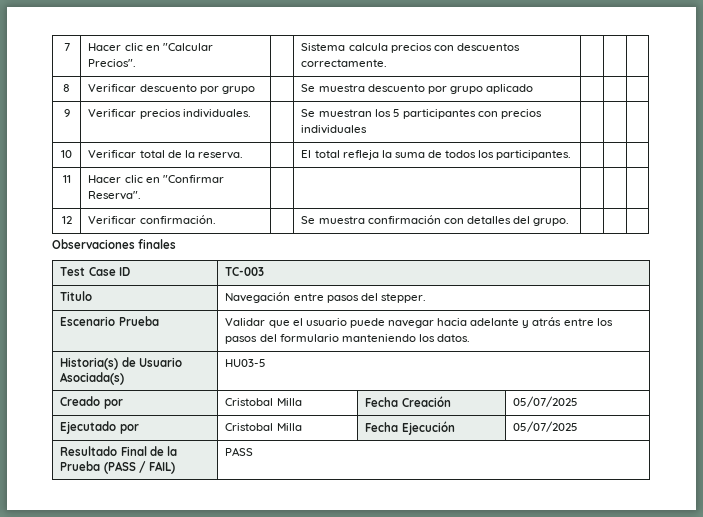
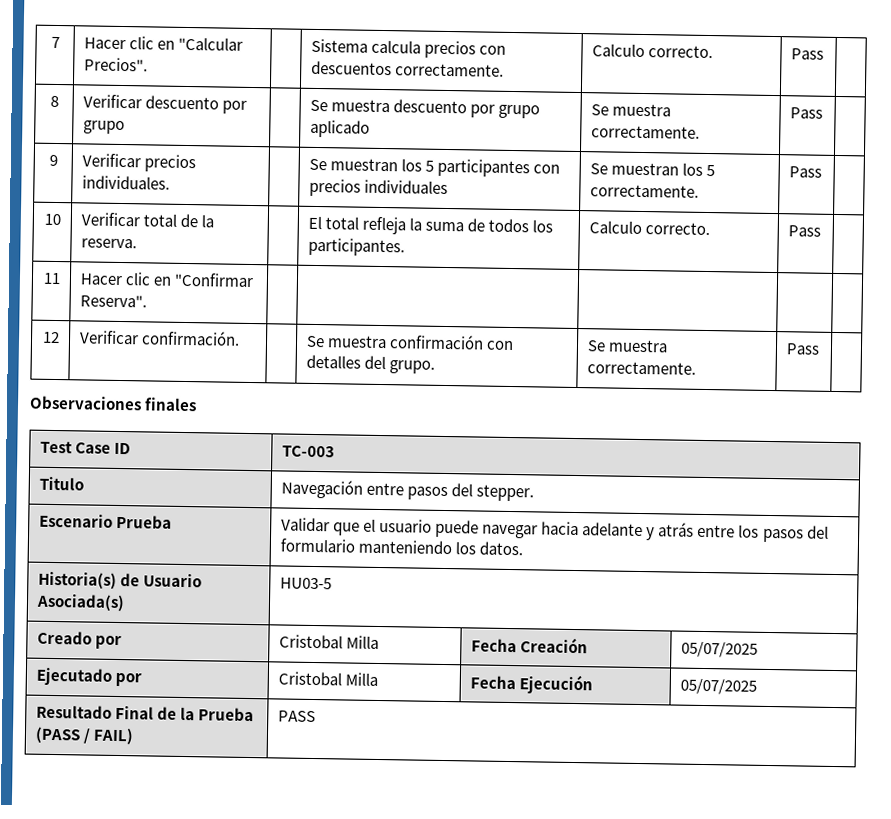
(388, 63) | -> [591,43,713,59] [790,48,824,60] Calculo correcto. | Pass
(534, 89) | -> [590,103,671,117] [590,125,700,139] [789,107,823,119] Se muestra correctamente. | Pass
(368, 129) | -> [589,162,716,177] [589,184,699,198] [788,166,822,178] Se muestran los 5 correctamente. | Pass
(572, 155) | -> [588,220,710,236] [787,225,821,237] Calculo correcto. | Pass
(570, 222) | -> [586,339,668,353] [586,361,696,375] [785,343,820,355] Se muestra correctamente. | Pass

